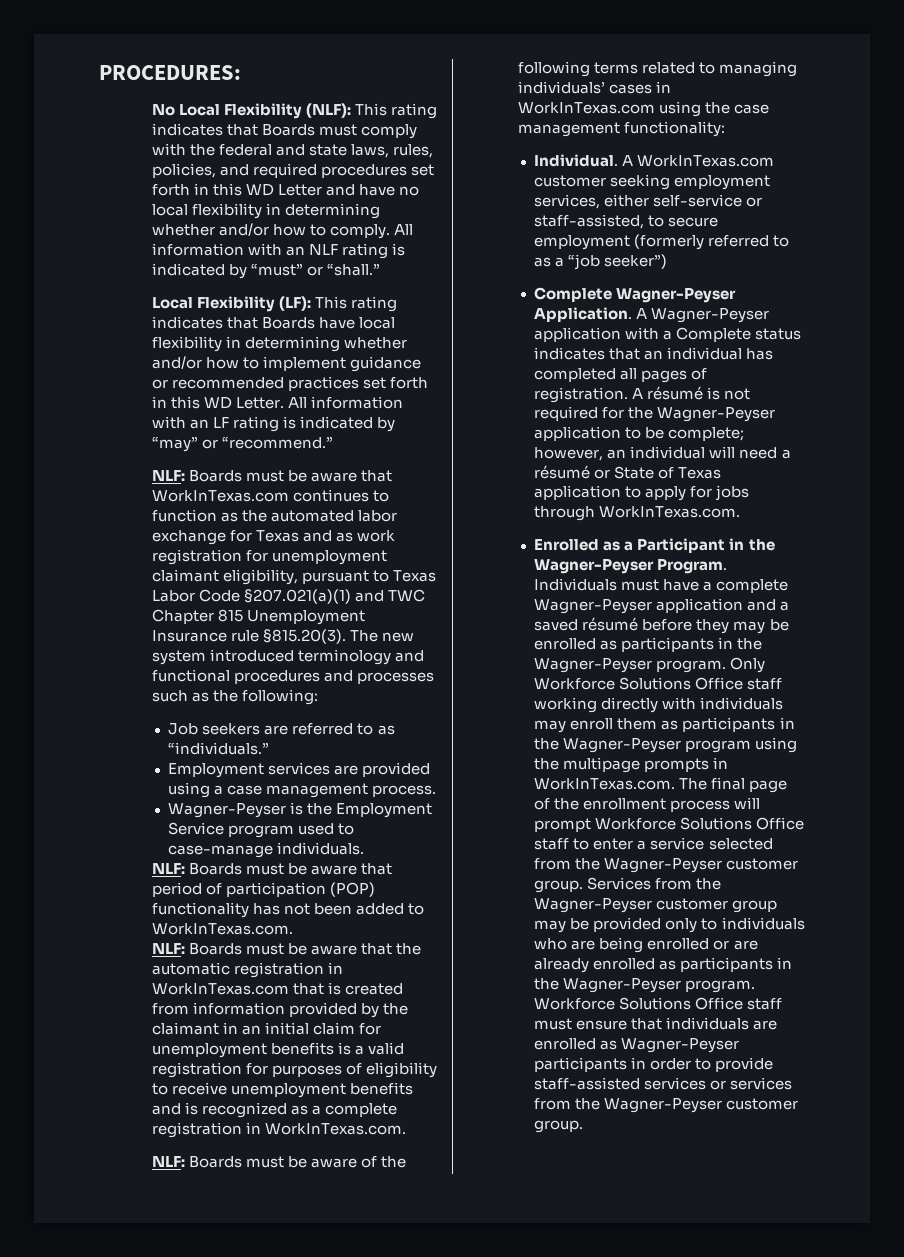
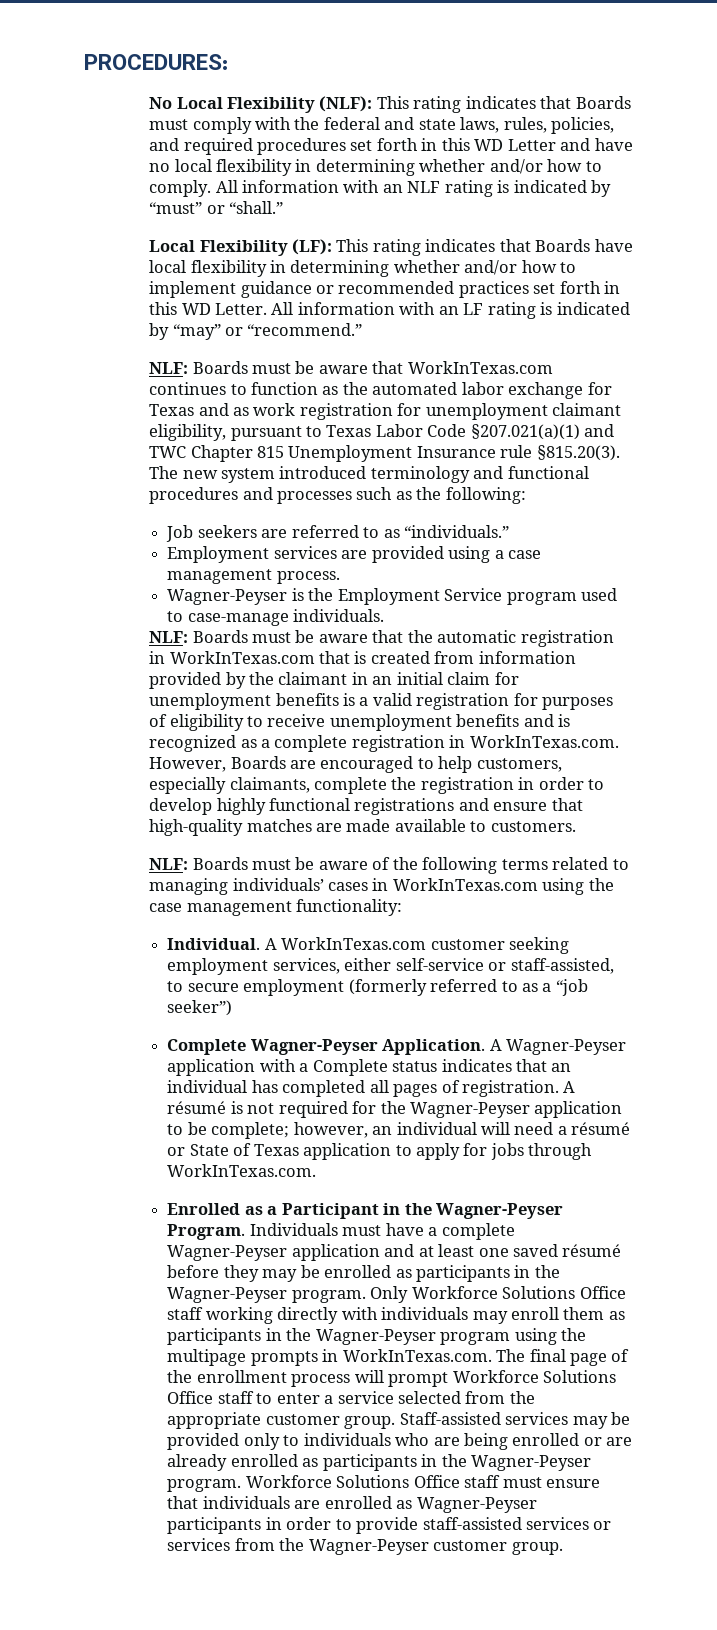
[151,863,393,875] [151,882,375,897] [151,902,425,918] [151,923,293,935] // NLF: Boards must be aware that period of participation (POP) functionality has not been added to WorkInTexas.com. -> (385, 615) none
(406, 1129) none -> [149,756,562,773] [149,777,605,794] [149,798,583,815] [149,819,576,836] However, Boards are encouraged to help customers, especially claimants, complete the registration in order to develop highly functional registrations and ensure that high-quality matches are made available to customers.
[780,601,790,611] a -> [418,1244,509,1257] at least one
[604,858,799,873] [534,877,722,893] [534,898,778,913] Wagner-Peyser customer group. Services from the Wagner-Peyser customer group -> [167,1412,569,1429] appropriate customer group. Staff-assisted services

